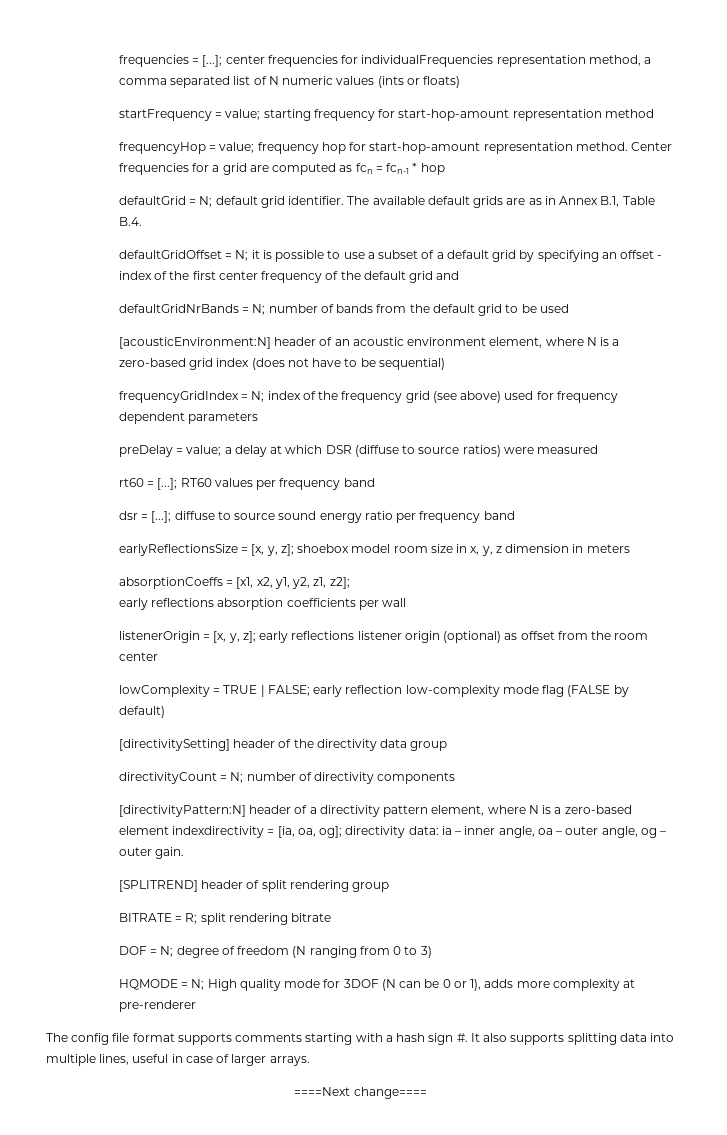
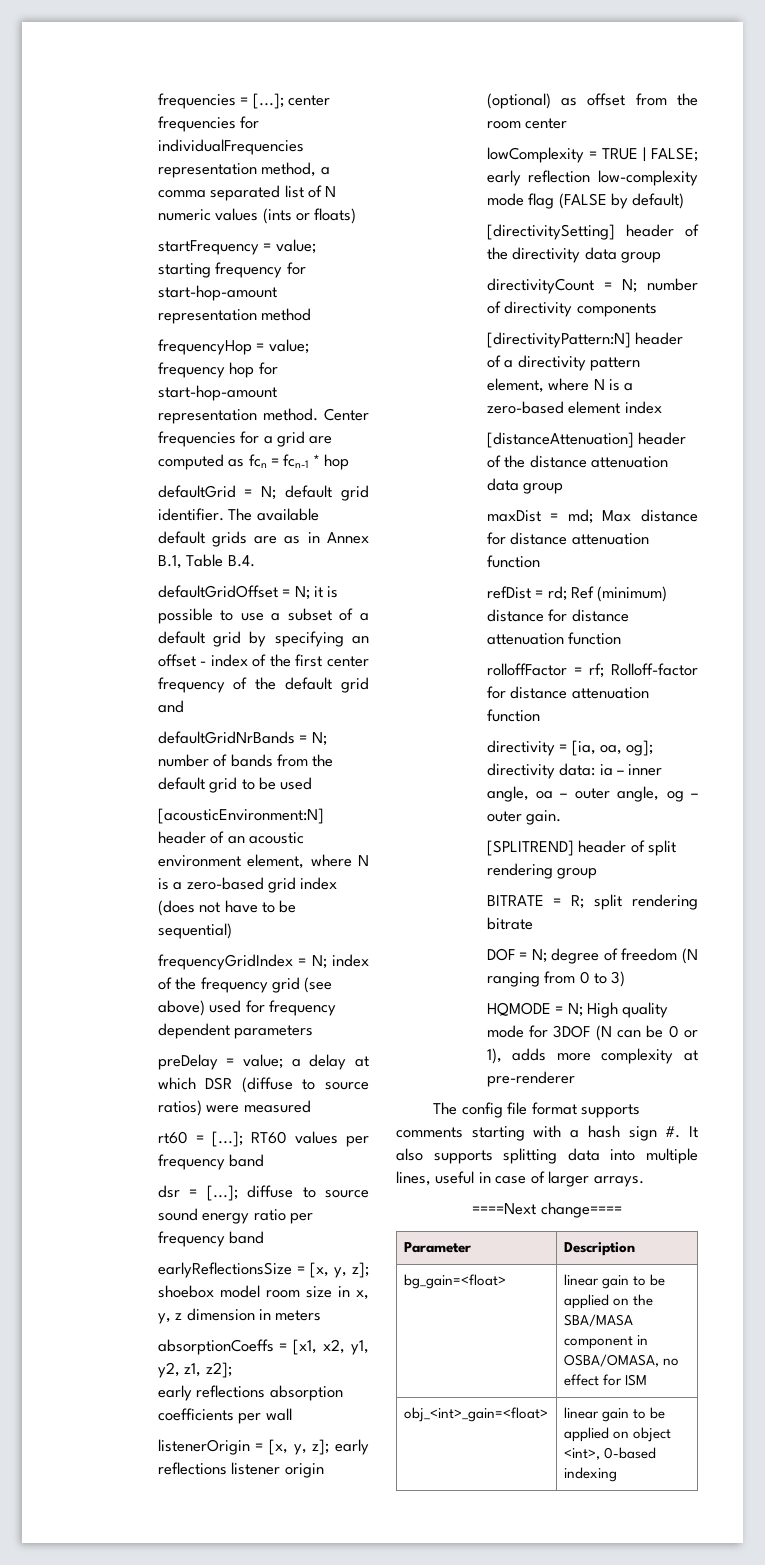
[172,826,265,838] indexdirectivity -> [624,401,662,414] [486,432,687,448] [486,455,668,468] [486,478,564,494] [486,509,698,524] [486,532,649,545] [486,555,540,568] [486,586,668,602] [486,609,629,622] [486,632,622,645] [486,663,698,678] [486,686,649,699] [486,709,540,722] [486,740,555,756] index // [distanceAttenuation] header of the distance attenuation data group // maxDist = md; Max distance for distance attenuation function // refDist = rd; Ref (minimum) distance for distance attenuation function // rolloffFactor = rf; Rolloff-factor for distance attenuation function // directivity
(427, 1093) none -> [403,1242,471,1253] [563,1242,635,1256] [403,1274,506,1289] [563,1274,665,1289] [563,1294,653,1309] [563,1314,633,1327] [563,1335,648,1349] [563,1354,679,1367] [563,1374,647,1386] [403,1407,548,1422] [563,1407,665,1422] [563,1427,671,1442] [563,1447,656,1460] [563,1467,617,1482] // Parameter | Description // bg_gain=<float> | linear gain to be applied on the SBA/MASA component in OSBA/OMASA, no effect for ISM // obj_<int>_gain=<float> | linear gain to be applied on object <int>, 0-based indexing

